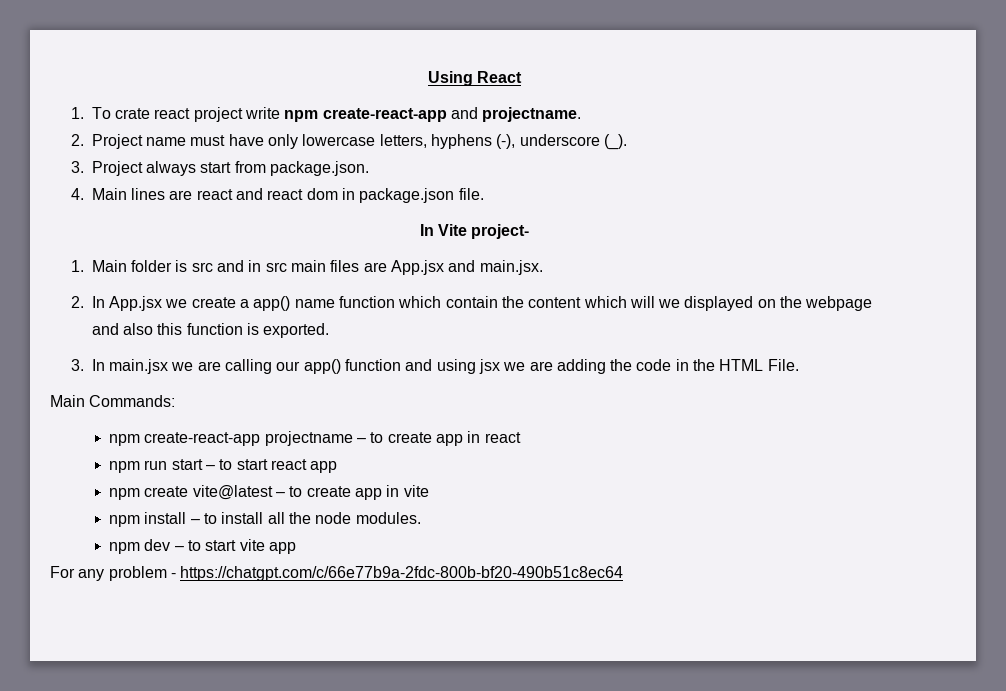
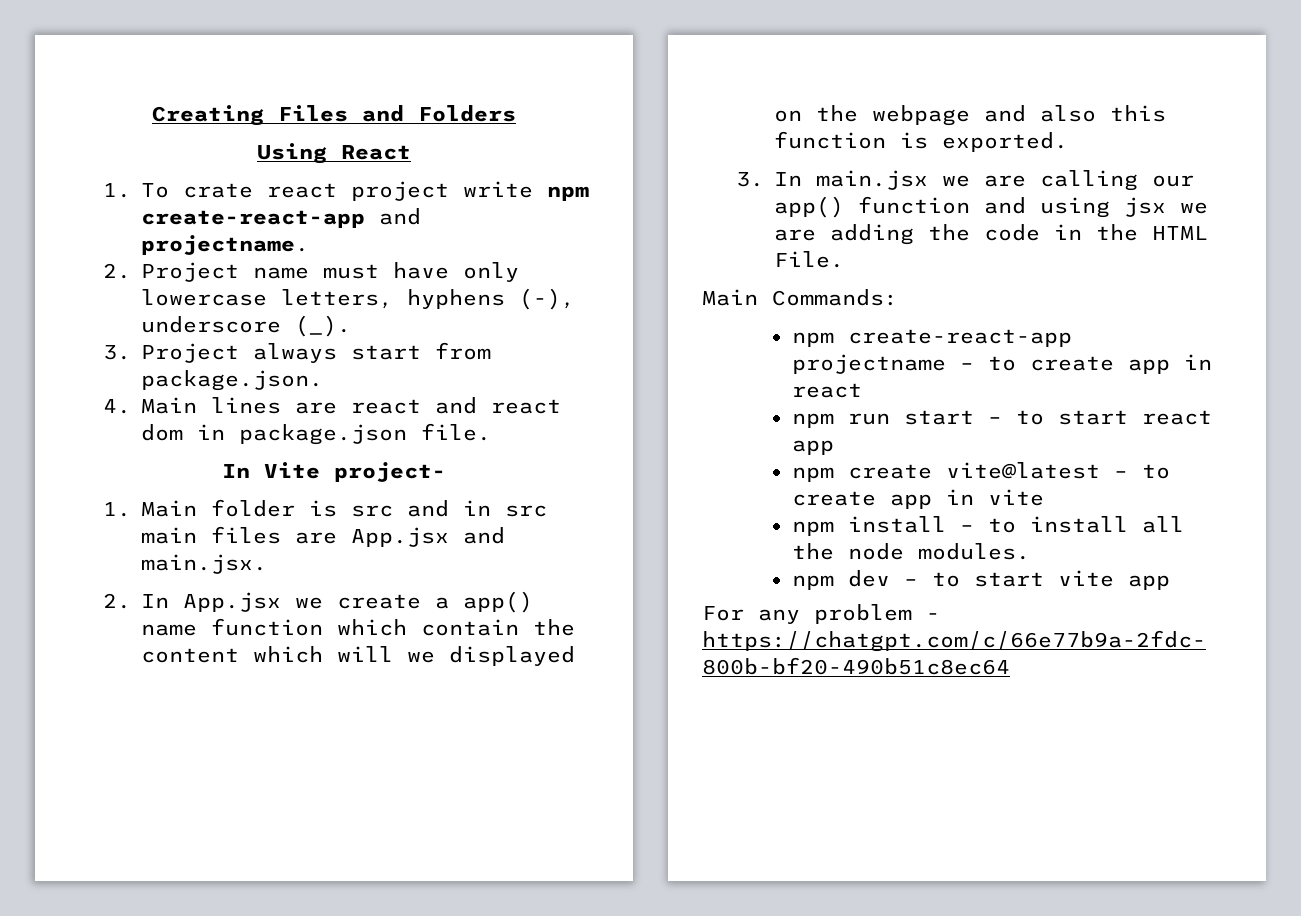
(427, 78) none -> [152,105,516,126] Creating Files and Folders //

